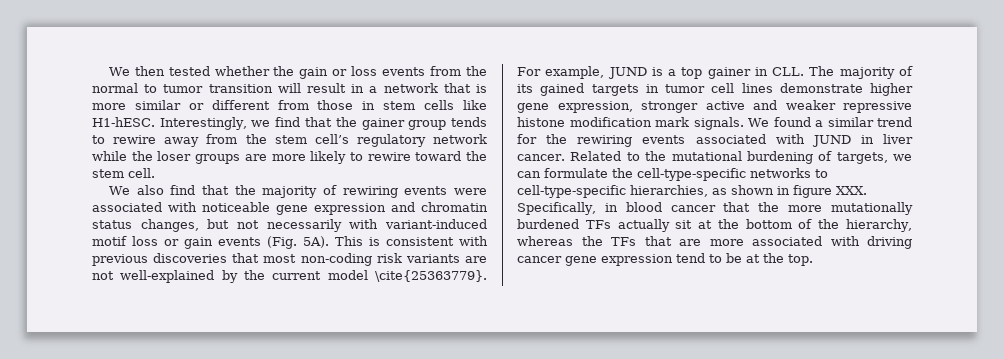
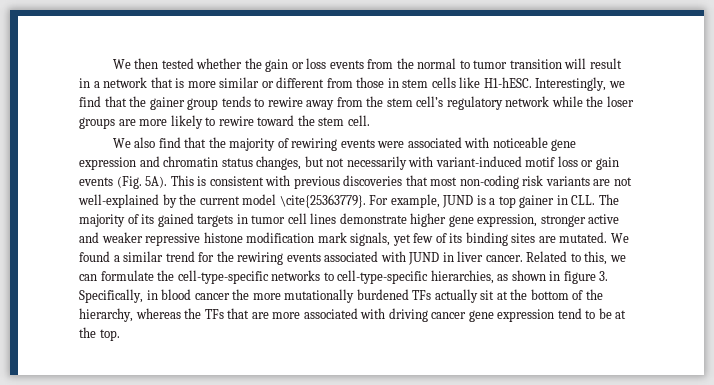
[693,117,744,130] signals. -> [350,232,608,246] signals, yet few of its binding sites are mutated.
[645,151,888,164] the mutational burdening of targets, -> [584,251,608,265] this,
[836,186,867,195] XXX. -> [599,271,609,281] 3.
[723,202,751,212] that -> (230, 296) none

